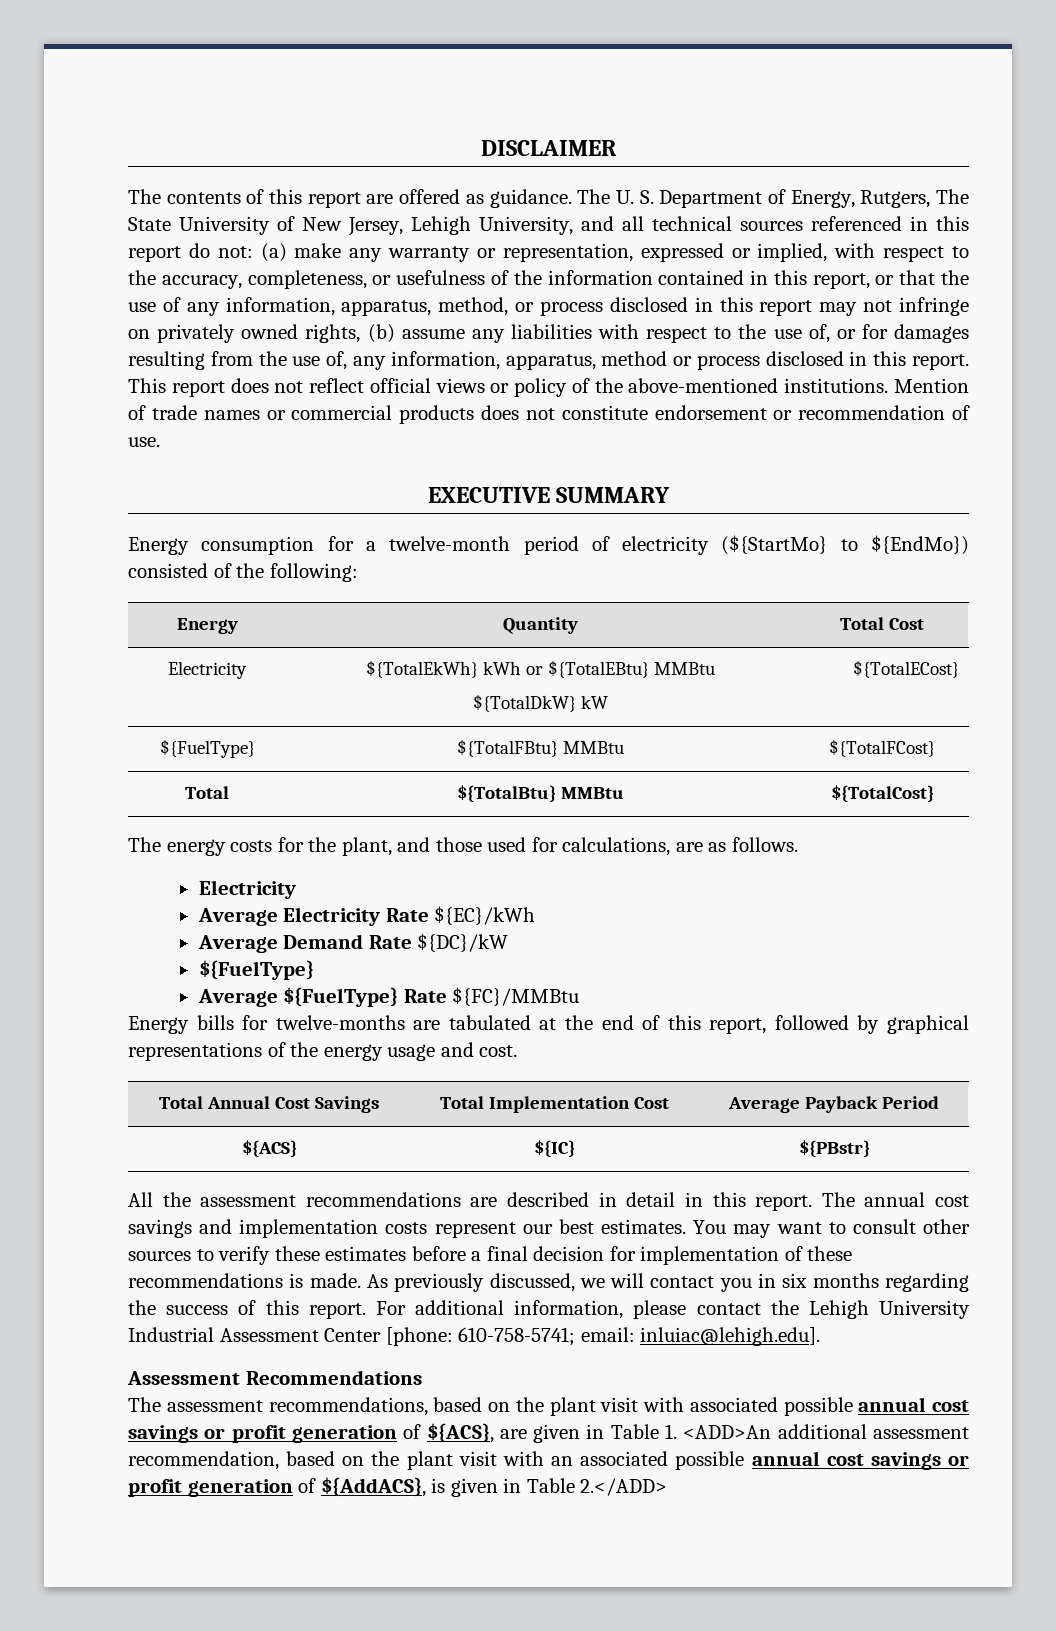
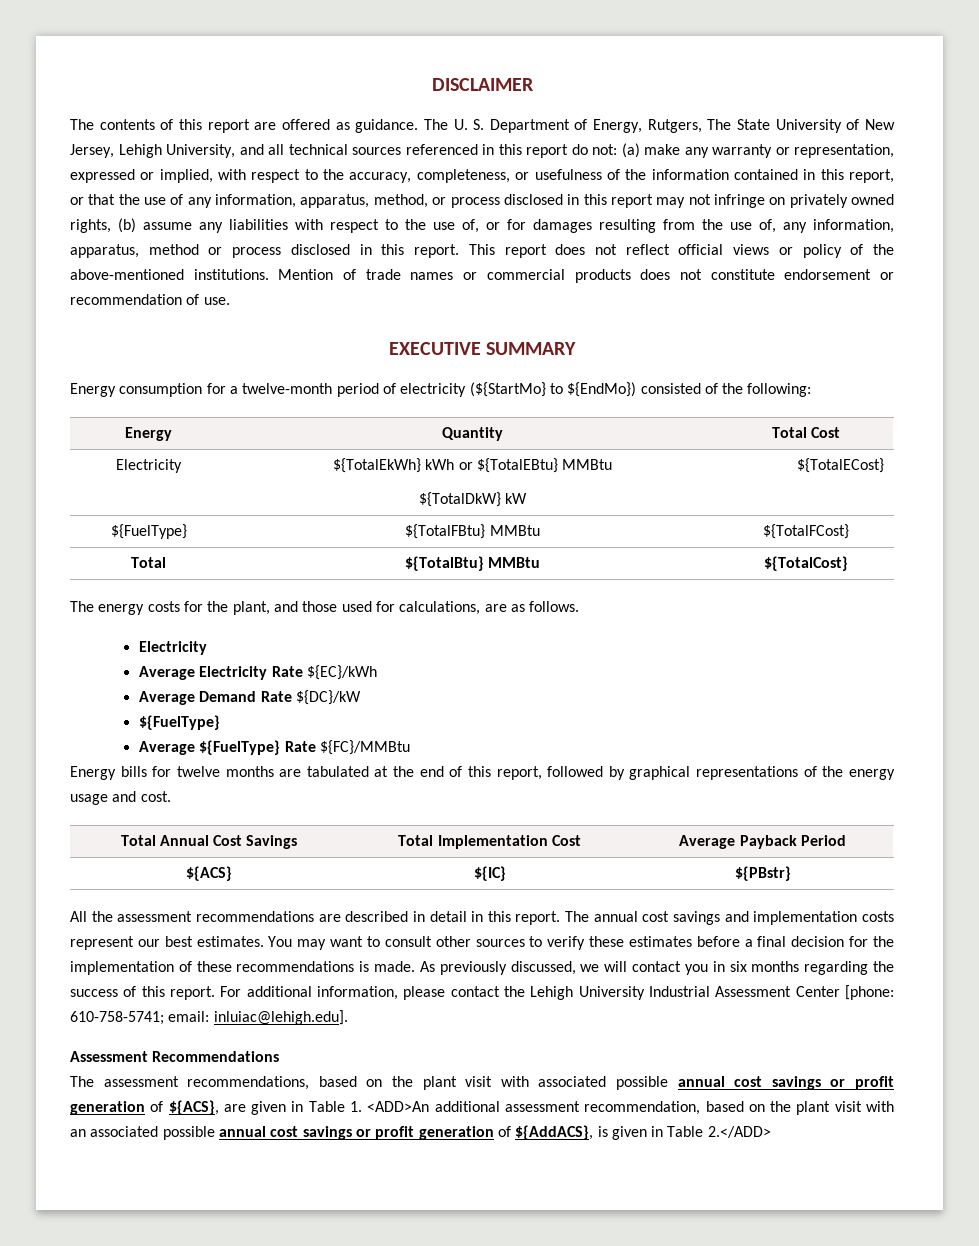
[275,1015,405,1030] twelve-months -> [176,766,274,777] twelve months
(636, 1253) none -> [873,936,895,947] the

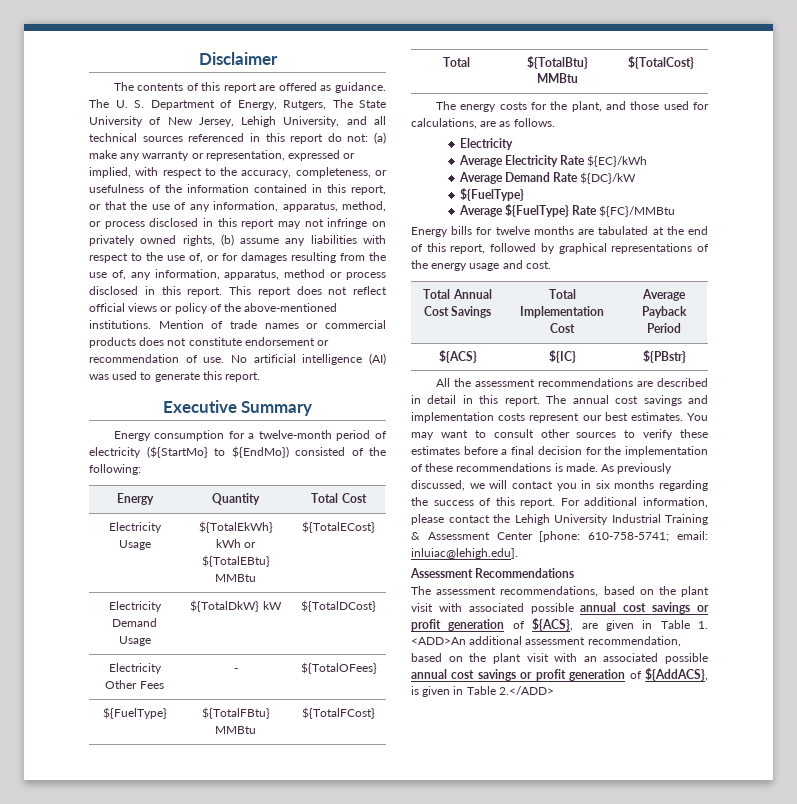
[431,78,534,91] DISCLAIMER -> [198,52,278,65] Disclaimer
[388,342,577,355] // EXECUTIVE SUMMARY -> [231,353,386,365] [89,371,261,382] [162,400,313,416] No artificial intelligence (AI) was used to generate this report. // Executive Summary
(182, 466) none -> [118,540,151,550] Usage
[418,492,528,507] [796,458,884,473] // ${TotalDkW} kW | ${TotalECost} -> [302,521,375,533] [108,601,162,612] [112,618,157,627] [118,636,151,646] [190,600,282,612] [301,600,376,612] [108,663,162,674] [105,680,164,689] [233,668,238,672] [300,662,377,674] | ${TotalECost} // Electricity Demand Usage | ${TotalDkW} kW | ${TotalDCost} // Electricity Other Fees | - | ${TotalOFees}
(710, 991) none -> [665,514,708,525] [411,532,420,540] Training &

